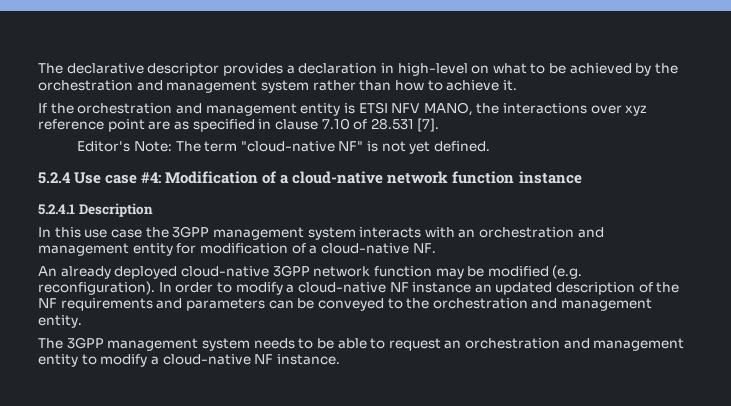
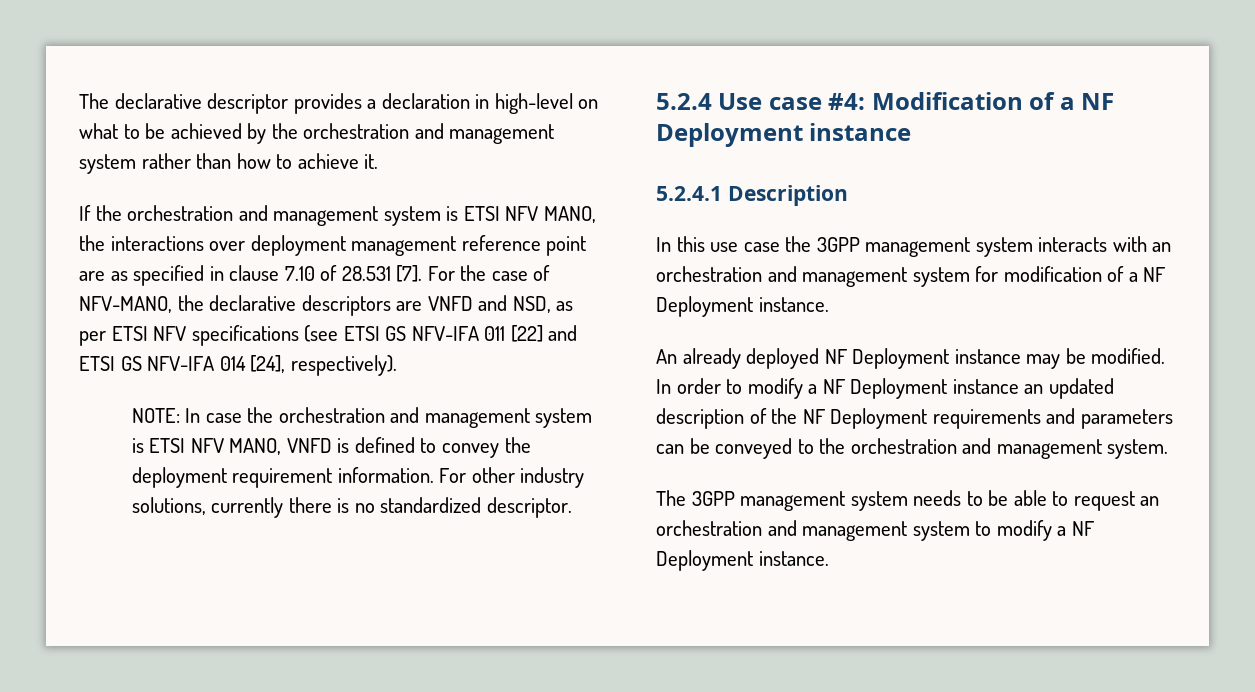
[300,103,341,116] entity -> [383,206,441,226] system
[625,105,648,116] xyz -> [250,235,457,256] deployment management
[77,141,491,154] // Editor's Note: The term "cloud-native NF" is not yet defined. -> [427,265,551,281] [79,295,574,316] [79,325,578,346] [79,355,397,376] [131,407,593,428] [131,437,531,458] [131,467,585,488] [131,497,572,518] For the case of NFV-MANO, the declarative descriptors are VNFD and NSD, as per ETSI NFV specifications (see ETSI GS NFV-IFA 011 [22] and ETSI GS NFV-IFA 014 [24], respectively). // NOTE: In case the orchestration and management system is ETSI NFV MANO, VNFD is defined to convey the deployment requirement information. For other industry solutions, currently there is no standardized descriptor.
[292,171,515,184] cloud-native network function -> [1081,93,1115,110] [656,123,803,147] NF Deployment
[132,243,173,256] entity -> [912,267,970,287] system
[320,243,436,254] cloud-native NF. -> [1143,267,1167,282] [656,296,829,317] NF Deployment instance.
[180,265,583,279] [38,281,155,295] cloud-native 3GPP network function may be modified (e.g. reconfiguration). -> [824,348,1166,369] NF Deployment instance may be modified.
[297,282,409,293] cloud-native NF -> [822,378,948,399] NF Deployment
(57, 303) none -> [830,408,928,429] Deployment
[38,315,82,328] entity. -> [1107,439,1169,459] system.
[38,354,274,367] entity to modify a cloud-native NF -> [912,520,1095,541] [656,550,753,571] system to modify a NF Deployment

